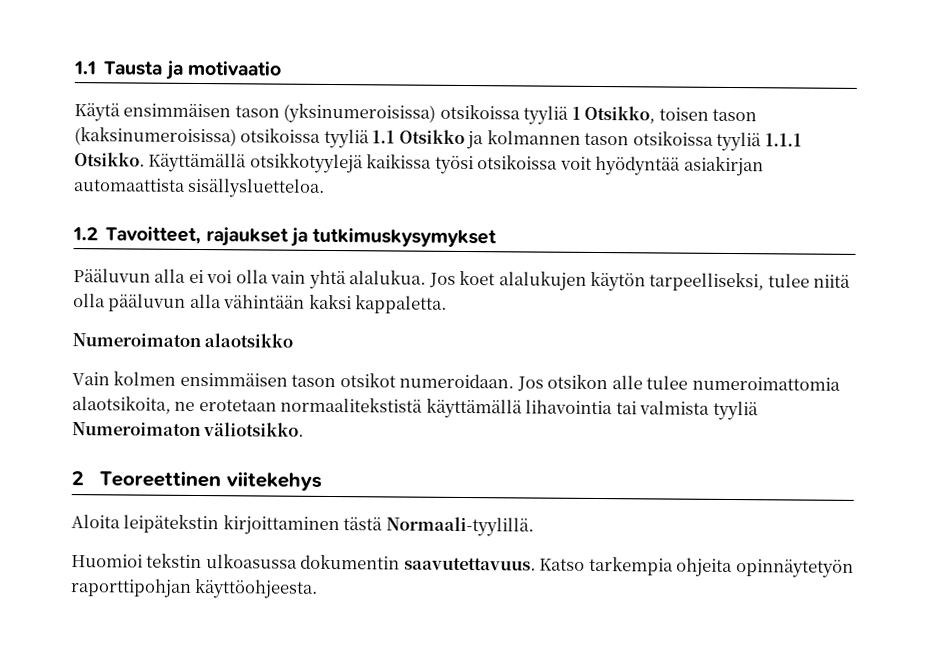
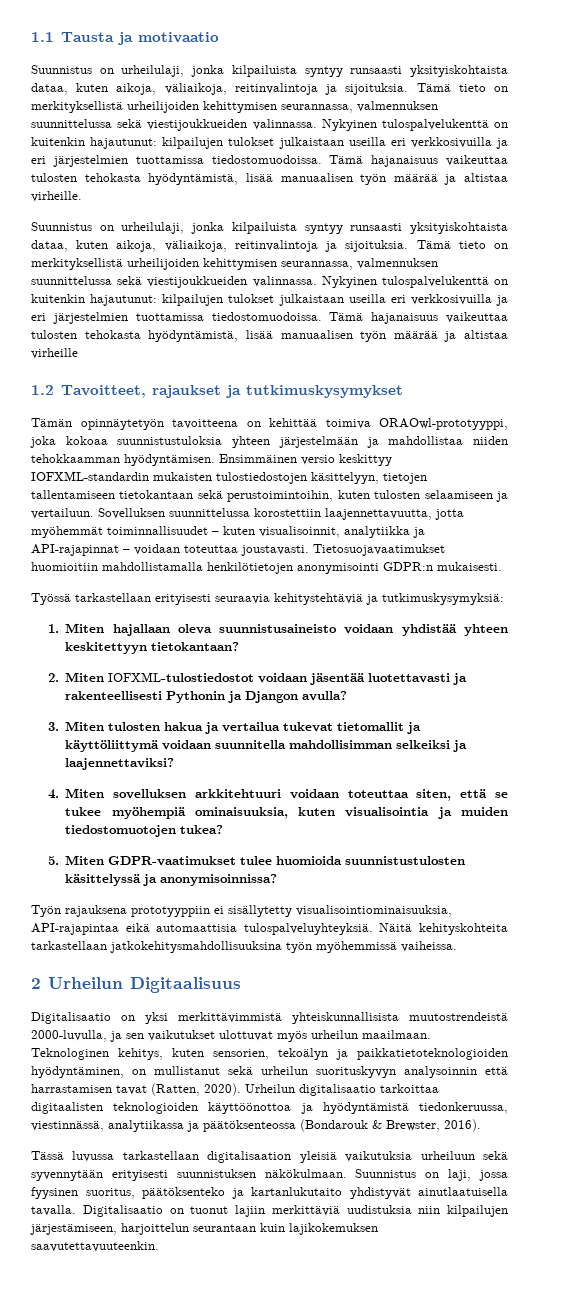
[74,103,758,125] [74,127,802,152] [74,152,764,177] [74,177,326,198] Käytä ensimmäisen tason (yksinumeroisissa) otsikoissa tyyliä 1 Otsikko, toisen tason (kaksinumeroisissa) otsikoissa tyyliä 1.1 Otsikko ja kolmannen tason otsikoissa tyyliä 1.1.1 Otsikko. Käyttämällä otsikkotyylejä kaikissa työsi otsikoissa voit hyödyntää asiakirjan automaattista sisällysluetteloa. -> [31,65,509,77] [31,83,509,95] [31,101,438,113] [31,119,509,131] [31,137,508,149] [31,155,508,167] [31,173,508,185] [31,191,82,202] [31,222,509,234] [31,240,509,252] [31,258,438,270] [31,276,509,288] [31,294,508,306] [31,312,508,324] [31,330,508,342] [31,348,78,359] Suunnistus on urheilulaji, jonka kilpailuista syntyy runsaasti yksityiskohtaista dataa, kuten aikoja, väliaikoja, reitinvalintoja ja sijoituksia. Tämä tieto on merkityksellistä urheilijoiden kehittymisen seurannassa, valmennuksen suunnittelussa sekä viestijoukkueiden valinnassa. Nykyinen tulospalvelukenttä on kuitenkin hajautunut: kilpailujen tulokset julkaistaan useilla eri verkkosivuilla ja eri järjestelmien tuottamissa tiedostomuodoissa. Tämä hajanaisuus vaikeuttaa tulosten tehokasta hyödyntämistä, lisää manuaalisen työn määrää ja altistaa virheille. // Suunnistus on urheilulaji, jonka kilpailuista syntyy runsaasti yksityiskohtaista dataa, kuten aikoja, väliaikoja, reitinvalintoja ja sijoituksia. Tämä tieto on merkityksellistä urheilijoiden kehittymisen seurannassa, valmennuksen suunnittelussa sekä viestijoukkueiden valinnassa. Nykyinen tulospalvelukenttä on kuitenkin hajautunut: kilpailujen tulokset julkaistaan useilla eri verkkosivuilla ja eri järjestelmien tuottamissa tiedostomuodoissa. Tämä hajanaisuus vaikeuttaa tulosten tehokasta hyödyntämistä, lisää manuaalisen työn määrää ja altistaa virheille
[73,268,852,292] [73,293,448,314] [72,333,294,348] [72,371,841,392] [72,396,759,421] [72,422,305,437] [71,470,322,491] [71,514,534,537] [71,553,854,578] [70,578,319,599] Pääluvun alla ei voi olla vain yhtä alalukua. Jos koet alalukujen käytön tarpeelliseksi, tulee niitä olla pääluvun alla vähintään kaksi kappaletta. // Numeroimaton alaotsikko // Vain kolmen ensimmäisen tason otsikot numeroidaan. Jos otsikon alle tulee numeroimattomia alaotsikoita, ne erotetaan normaalitekstistä käyttämällä lihavointia tai valmista tyyliä Numeroimaton väliotsikko. // 2 Teoreettinen viitekehys // Aloita leipätekstin kirjoittaminen tästä Normaali-tyylillä. // Huomioi tekstin ulkoasussa dokumentin saavutettavuus. Katso tarkempia ohjeita opinnäytetyön raporttipohjan käyttöohjeesta. -> [31,418,508,430] [30,436,509,448] [31,454,392,466] [31,471,427,484] [31,490,509,502] [31,508,464,520] [31,526,425,538] [31,544,445,556] [31,562,502,574] [31,593,504,605] [47,623,508,636] [65,642,240,654] [47,672,468,685] [65,691,348,703] [47,721,422,734] [65,740,468,752] [65,758,175,770] [47,788,509,801] [65,807,508,819] [65,825,224,837] [47,855,466,866] [65,874,278,886] [31,905,452,917] [31,923,508,935] [31,941,457,953] [31,977,241,993] [31,1012,508,1024] [31,1030,431,1042] [31,1048,508,1060] [31,1066,508,1078] [31,1083,439,1096] [31,1102,508,1114] [31,1119,481,1132] [31,1151,509,1163] [31,1169,508,1181] [31,1187,508,1199] [31,1205,508,1217] [30,1223,378,1235] [31,1241,159,1252] Tämän opinnäytetyön tavoitteena on kehittää toimiva ORAOwl-prototyyppi, joka kokoaa suunnistustuloksia yhteen järjestelmään ja mahdollistaa niiden tehokkaamman hyödyntämisen. Ensimmäinen versio keskittyy IOFXML-standardin mukaisten tulostiedostojen käsittelyyn, tietojen tallentamiseen tietokantaan sekä perustoimintoihin, kuten tulosten selaamiseen ja vertailuun. Sovelluksen suunnittelussa korostettiin laajennettavuutta, jotta myöhemmät toiminnallisuudet – kuten visualisoinnit, analytiikka ja API-rajapinnat – voidaan toteuttaa joustavasti. Tietosuojavaatimukset huomioitiin mahdollistamalla henkilötietojen anonymisointi GDPR:n mukaisesti. // Työssä tarkastellaan erityisesti seuraavia kehitystehtäviä ja tutkimuskysymyksiä: // 1. Miten hajallaan oleva suunnistusaineisto voidaan yhdistää yhteen keskitettyyn tietokantaan? // 2. Miten IOFXML-tulostiedostot voidaan jäsentää luotettavasti ja rakenteellisesti Pythonin ja Djangon avulla? // 3. Miten tulosten hakua ja vertailua tukevat tietomallit ja käyttöliittymä voidaan suunnitella mahdollisimman selkeiksi ja laajennettaviksi? // 4. Miten sovelluksen arkkitehtuuri voidaan toteuttaa siten, että se tukee myöhempiä ominaisuuksia, kuten visualisointia ja muiden tiedostomuotojen tukea? // 5. Miten GDPR-vaatimukset tulee huomioida suunnistustulosten käsittelyssä ja anonymisoinnissa? // Työn rajauksena prototyyppiin ei sisällytetty visualisointiominaisuuksia, API-rajapintaa eikä automaattisia tulospalveluyhteyksiä. Näitä kehityskohteita tarkastellaan jatkokehitysmahdollisuuksina työn myöhemmissä vaiheissa. // 2 Urheilun Digitaalisuus // Digitalisaatio on yksi merkittävimmistä yhteiskunnallisista muutostrendeistä 2000-luvulla, ja sen vaikutukset ulottuvat myös urheilun maailmaan. Teknologinen kehitys, kuten sensorien, tekoälyn ja paikkatietoteknologioiden hyödyntäminen, on mullistanut sekä urheilun suorituskyvyn analysoinnin että harrastamisen tavat (Ratten, 2020). Urheilun digitalisaatio tarkoittaa digitaalisten teknologioiden käyttöönottoa ja hyödyntämistä tiedonkeruussa, viestinnässä, analytiikassa ja päätöksenteossa (Bondarouk & Brewster, 2016). // Tässä luvussa tarkastellaan digitalisaation yleisiä vaikutuksia urheiluun sekä syvennytään erityisesti suunnistuksen näkökulmaan. Suunnistus on laji, jossa fyysinen suoritus, päätöksenteko ja kartanlukutaito yhdistyvät ainutlaatuisella tavalla. Digitalisaatio on tuonut lajiin merkittäviä uudistuksia niin kilpailujen järjestämiseen, harjoittelun seurantaan kuin lajikokemuksen saavutettavuuteenkin.

